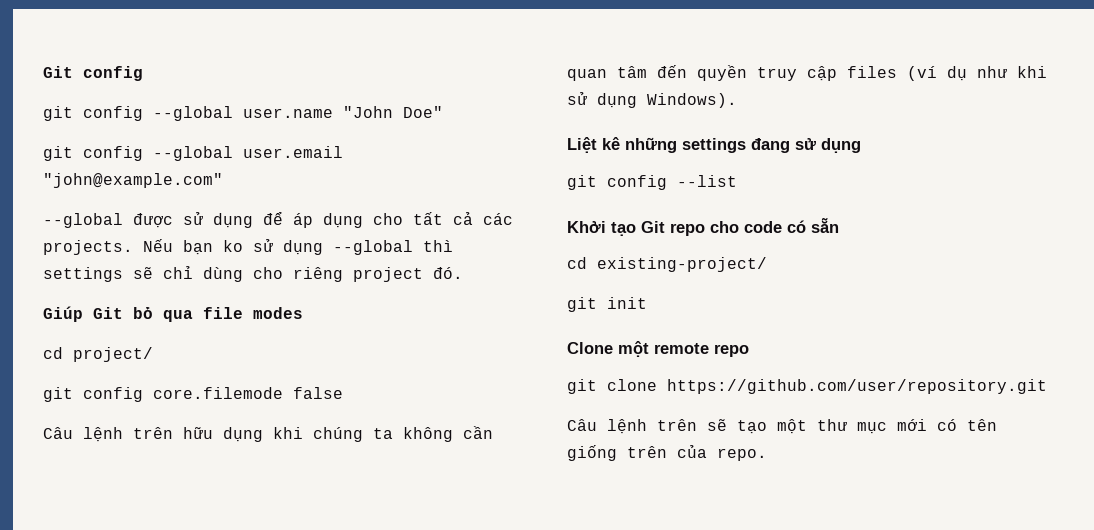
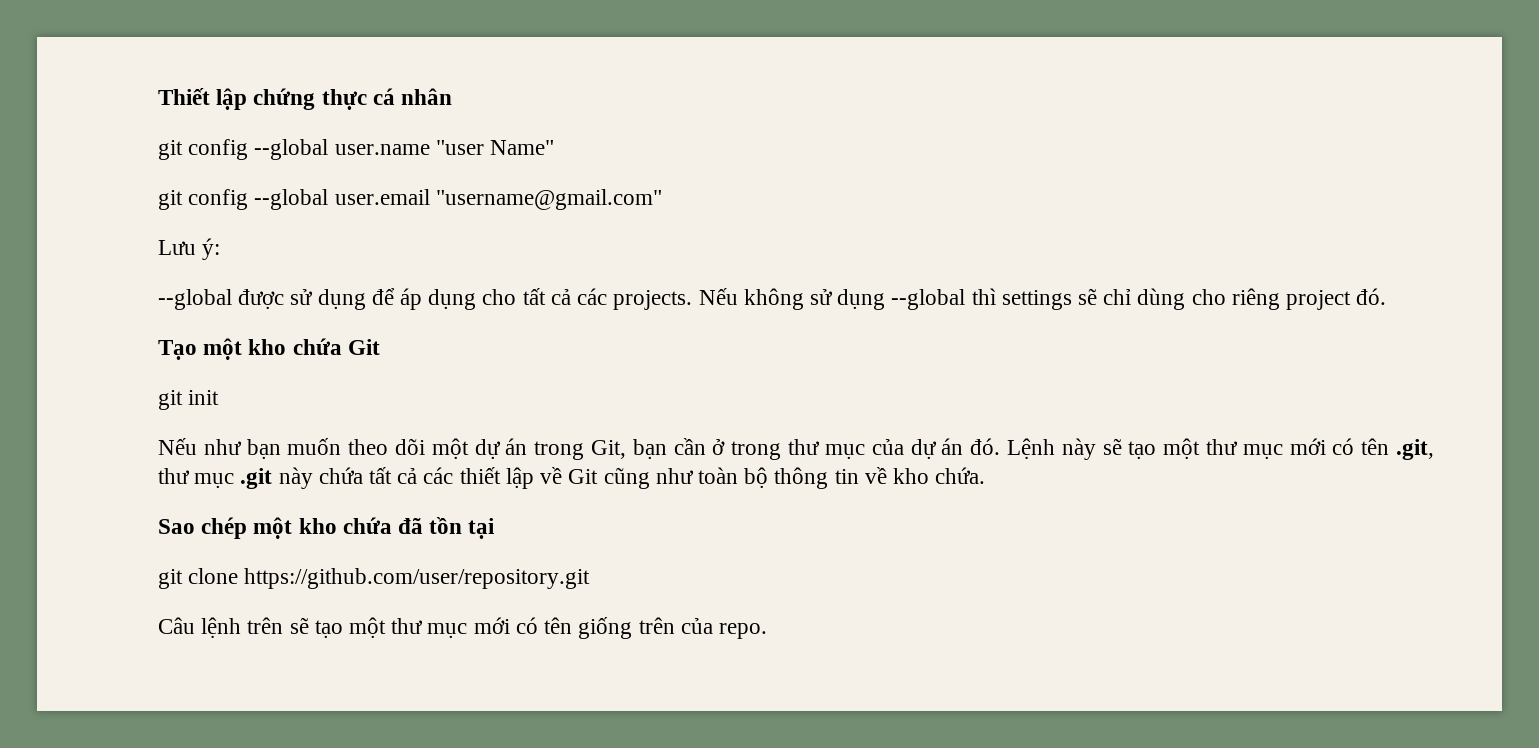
[43,66,143,81] Git config -> [158,88,453,110] Thiết lập chứng thực cá nhân
[343,106,443,118] "John Doe" -> [435,140,555,155] "user Name"
[43,173,223,188] "john@example.com" -> [435,189,662,210] [158,238,221,260] "username@gmail.com" // Lưu ý:
[183,240,243,255] bạn ko -> [743,288,804,310] không
[43,306,303,322] [43,347,153,362] [43,387,343,402] [43,426,493,442] [567,65,1047,81] [567,92,737,108] [567,137,861,153] [567,175,737,190] [567,218,839,236] [567,257,767,272] [567,297,647,312] [567,341,749,357] Giúp Git bỏ qua file modes // cd project/ // git config core.filemode false // Câu lệnh trên hữu dụng khi chúng ta không cần quan tâm đến quyền truy cập files (ví dụ như khi sử dụng Windows). // Liệt kê những settings đang sử dụng // git config --list // Khởi tạo Git repo cho code có sẵn // cd existing-project/ // git init // Clone một remote repo -> [158,338,380,360] [158,390,220,410] [158,438,1434,460] [158,467,986,489] [158,517,496,539] Tạo một kho chứa Git // git init // Nếu như bạn muốn theo dõi một dự án trong Git, bạn cần ở trong thư mục của dự án đó. Lệnh này sẽ tạo một thư mục mới có tên .git, thư mục .git này chứa tất cả các thiết lập về Git cũng như toàn bộ thông tin về kho chứa. // Sao chép một kho chứa đã tồn tại

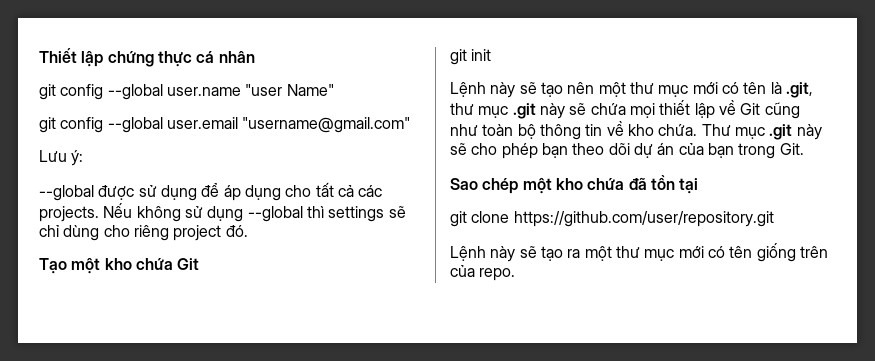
[158,438,1390,460] Nếu như bạn muốn theo dõi một dự án trong Git, bạn cần ở trong thư mục của dự án đó. Lệnh này sẽ tạo một thư mục mới có tên -> [450,82,782,98] Lệnh này sẽ tạo nên một thư mục mới có tên là
[318,467,454,484] chứa tất cả các -> [569,103,655,118] sẽ chứa mọi
(986, 475) none -> [701,124,822,140] [450,143,804,159] Thư mục .git này sẽ cho phép bạn theo dõi dự án của bạn trong Git.
[158,617,343,638] Câu lệnh trên sẽ tạo -> [450,246,581,262] Lệnh này sẽ tạo ra

